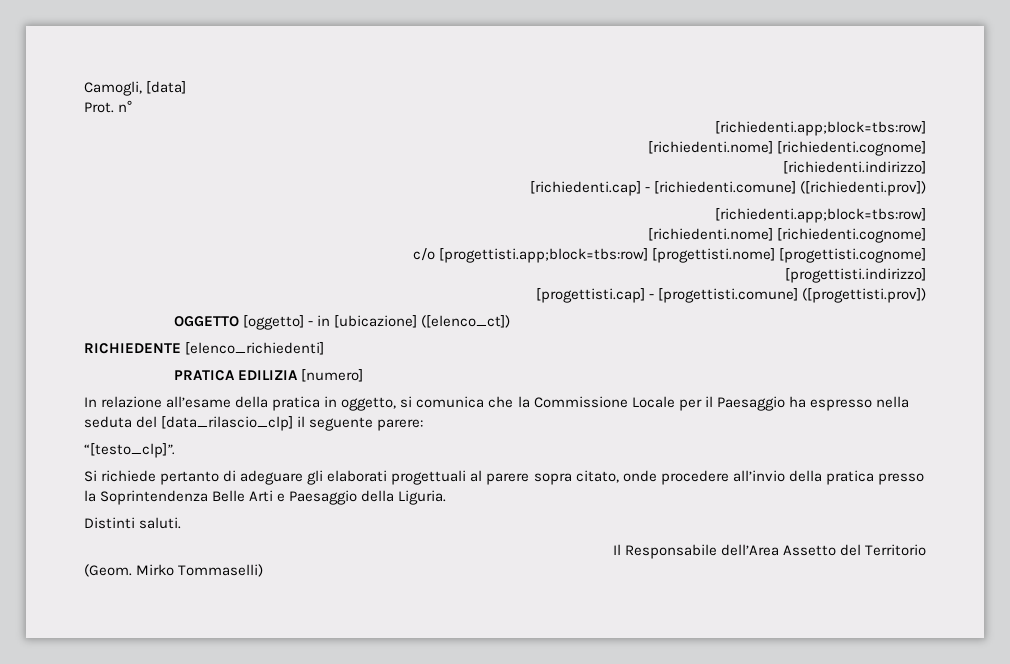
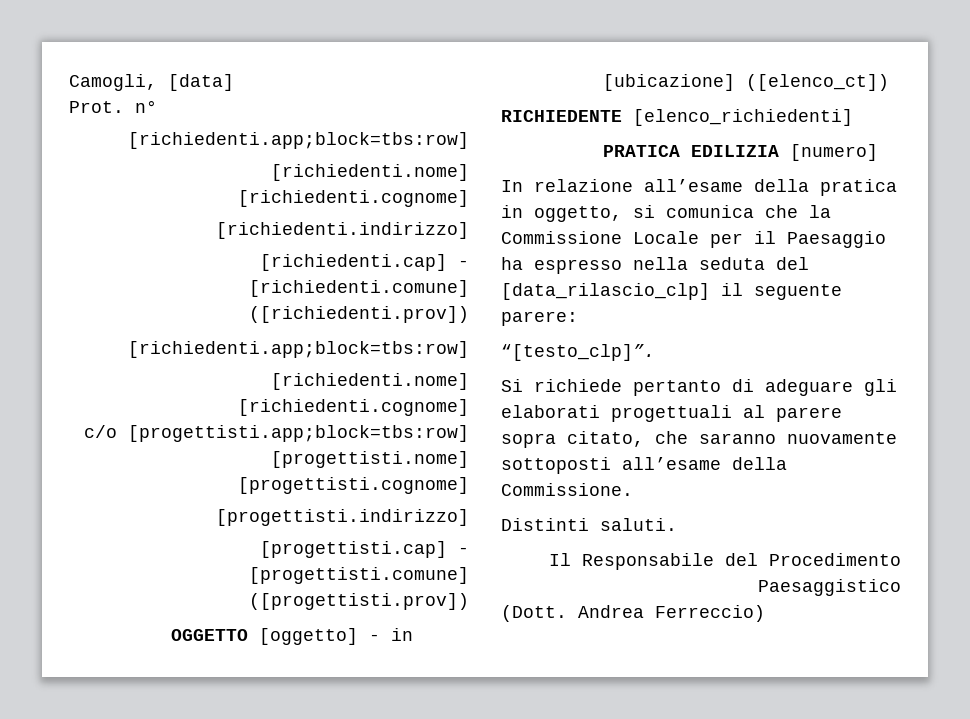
[622,470,924,485] [84,490,447,505] [84,517,182,529] [612,544,926,559] [84,564,264,577] onde procedere all’invio della pratica presso la Soprintendenza Belle Arti e Paesaggio della Liguria. // Distinti saluti. // Il Responsabile dell’Area Assetto del Territorio // (Geom. Mirko Tommaselli) -> [655,431,897,444] [501,457,787,474] [501,483,633,496] [501,518,677,531] [549,553,901,570] [758,579,901,596] [501,605,765,622] che saranno nuovamente sottoposti all’esame della Commissione. // Distinti saluti. // Il Responsabile del Procedimento Paesaggistico // (Dott. Andrea Ferreccio)

